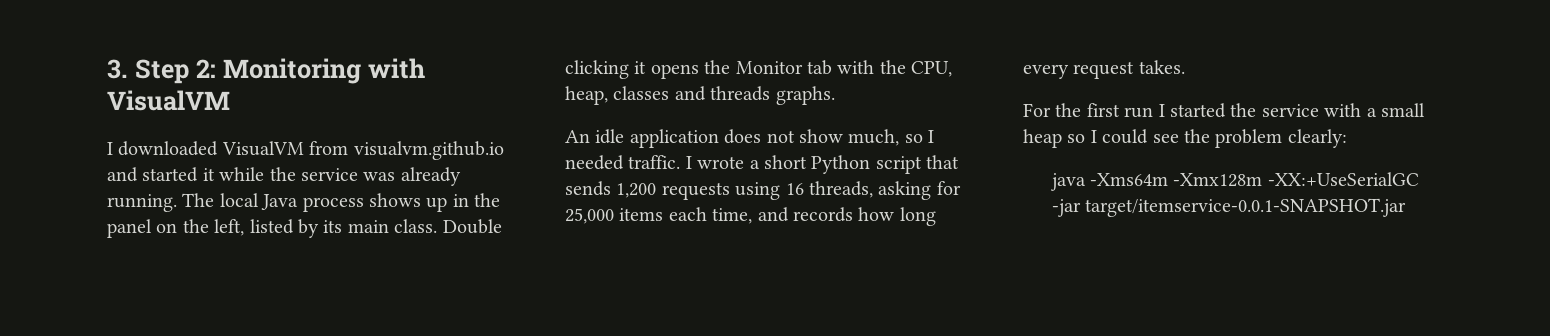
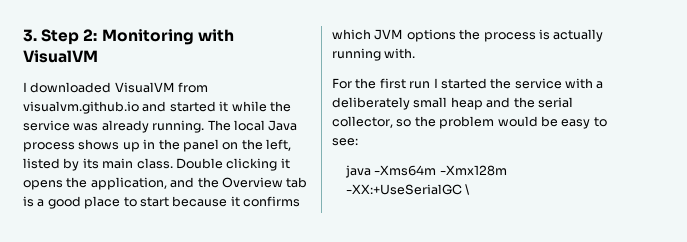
[735,60,953,77] [565,86,835,105] [565,129,935,148] [565,155,960,174] [565,181,961,200] [565,207,936,226] [1023,60,1185,79] Monitor tab with the CPU, heap, classes and threads graphs. // An idle application does not show much, so I needed traffic. I wrote a short Python script that sends 1,200 requests using 16 threads, asking for 25,000 items each time, and records how long every request takes. -> [90,177,308,190] [23,196,300,209] [332,29,604,42] [332,48,416,61] application, and the Overview tab is a good place to start because it confirms which JVM options the process is actually running with.
(1377, 112) none -> [332,97,410,110] deliberately
[1067,129,1347,148] so I could see the problem clearly: -> [486,97,573,108] [332,116,607,129] [332,138,358,146] and the serial collector, so the problem would be easy to see:
[1051,198,1407,217] -jar target/itemservice-0.0.1-SNAPSHOT.jar -> [465,184,471,195] \

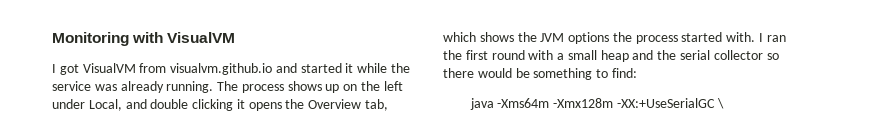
[23,29,98,45] 3. Step 2: -> (52, 39) none
[30,82,112,93] downloaded -> [59,64,79,75] got
[233,120,298,131] local Java -> (239, 86) none
[143,139,291,152] [23,158,290,171] [23,177,308,190] [23,196,300,209] [332,29,604,42] [332,48,416,61] [332,78,562,89] in the panel on the left, listed by its main class. Double clicking it opens the application, and the Overview tab is a good place to start because it confirms which JVM options the process is actually running with. // For the first run I started the service -> [343,81,403,91] [52,99,389,111] [443,32,786,44] [443,50,525,60] on the left under Local, and double clicking it opens the Overview tab, which shows the JVM options the process started with. I ran the first round
[332,97,410,110] deliberately -> (565, 56) none
[332,116,607,129] [332,138,358,146] collector, so the problem would be easy to see: -> [713,50,779,60] [443,68,637,80] collector so there would be something to find:

